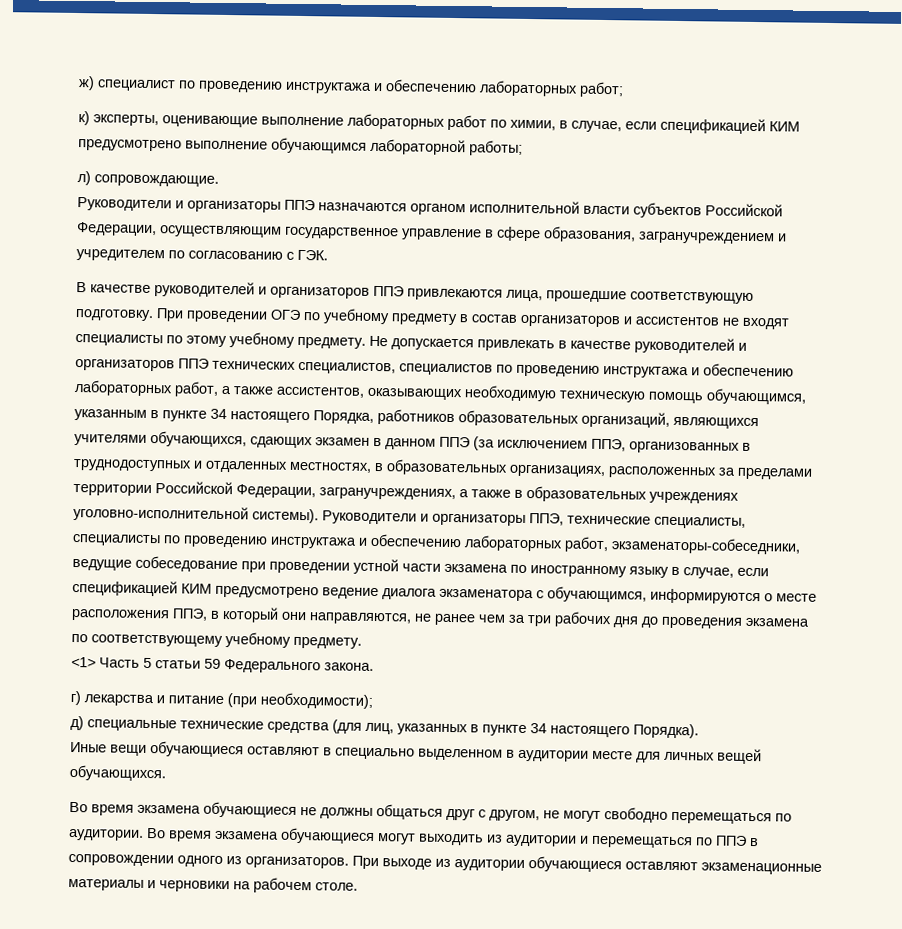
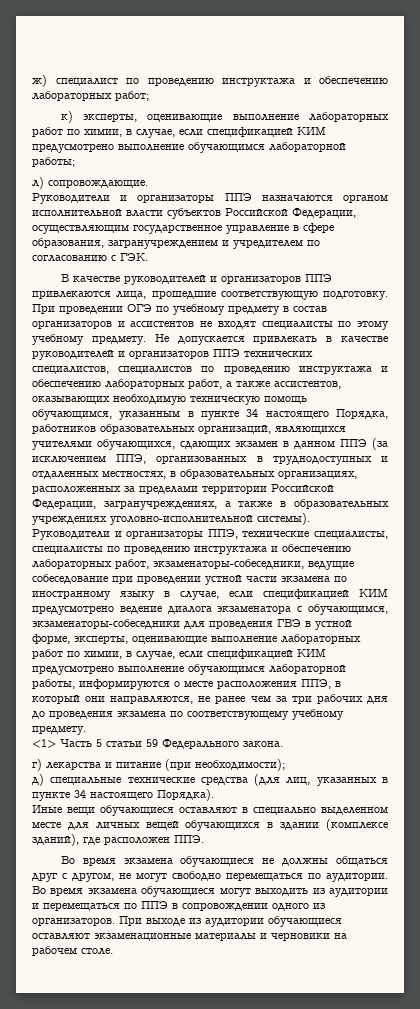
(647, 594) none -> [32,619,352,630] [32,634,361,644] [32,648,326,660] [32,664,346,675] [32,679,75,689] экзаменаторы-собеседники для проведения ГВЭ в устной форме, эксперты, оценивающие выполнение лабораторных работ по химии, в случае, если спецификацией КИМ предусмотрено выполнение обучающимся лабораторной работы,
[506,749,589,762] в аудитории -> (388, 810) none
[69,764,166,782] обучающихся. -> [185,819,388,831] [32,834,204,846] обучающихся в здании (комплексе зданий), где расположен ППЭ.

